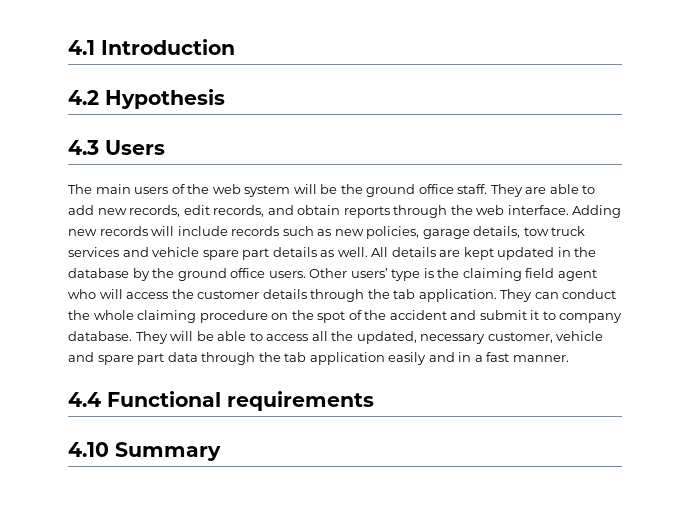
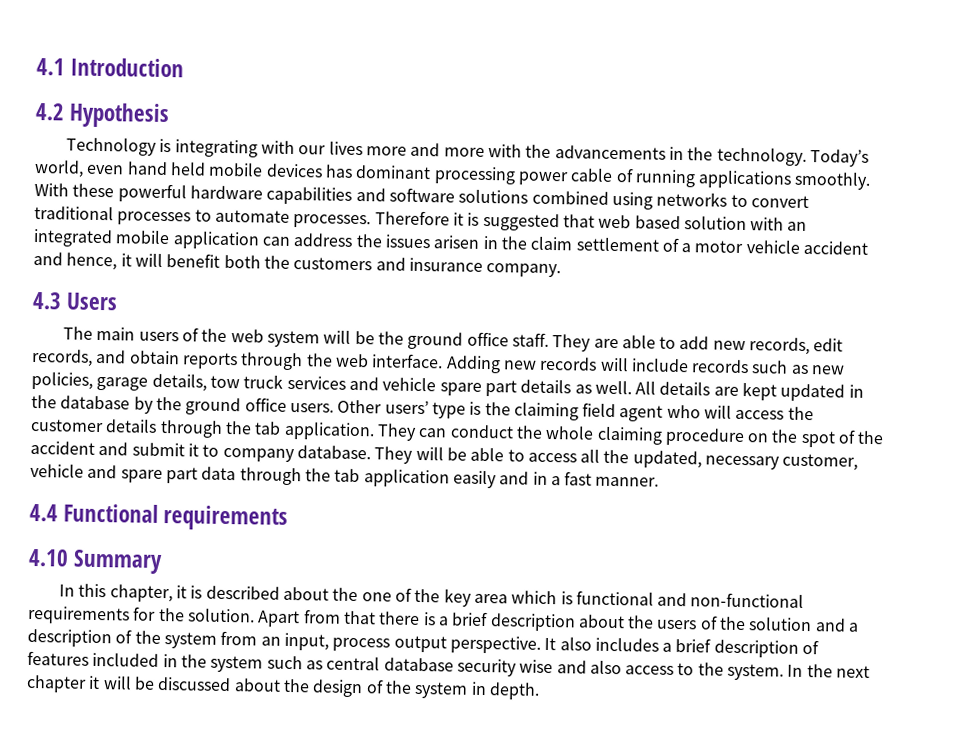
(225, 99) none -> [66,137,869,167] [34,159,872,190] [34,182,809,210] [34,205,808,232] [33,228,869,255] [33,251,562,278] // Technology is integrating with our lives more and more with the advancements in the technology. Today’s world, even hand held mobile devices has dominant processing power cable of running applications smoothly. With these powerful hardware capabilities and software solutions combined using networks to convert traditional processes to automate processes. Therefore it is suggested that web based solution with an integrated mobile application can address the issues arisen in the claim settlement of a motor vehicle accident and hence, it will benefit both the customers and insurance company.
(221, 451) none -> [59,583,805,608] [27,605,860,632] [27,628,820,658] [27,650,871,681] [26,674,540,700] // In this chapter, it is described about the one of the key area which is functional and non-functional requirements for the solution. Apart from that there is a brief description about the users of the solution and a description of the system from an input, process output perspective. It also includes a brief description of features included in the system such as central database security wise and also access to the system. In the next chapter it will be discussed about the design of the system in depth.

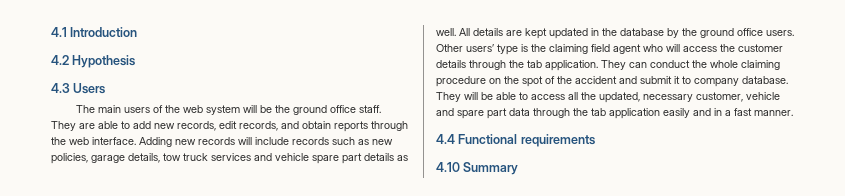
[66,137,869,167] [34,159,872,190] [34,182,809,210] [34,205,808,232] [33,228,869,255] [33,251,562,278] // Technology is integrating with our lives more and more with the advancements in the technology. Today’s world, even hand held mobile devices has dominant processing power cable of running applications smoothly. With these powerful hardware capabilities and software solutions combined using networks to convert traditional processes to automate processes. Therefore it is suggested that web based solution with an integrated mobile application can address the issues arisen in the claim settlement of a motor vehicle accident and hence, it will benefit both the customers and insurance company. -> (136, 61) none
[59,583,805,608] [27,605,860,632] [27,628,820,658] [27,650,871,681] [26,674,540,700] // In this chapter, it is described about the one of the key area which is functional and non-functional requirements for the solution. Apart from that there is a brief description about the users of the solution and a description of the system from an input, process output perspective. It also includes a brief description of features included in the system such as central database security wise and also access to the system. In the next chapter it will be discussed about the design of the system in depth. -> (519, 168) none

